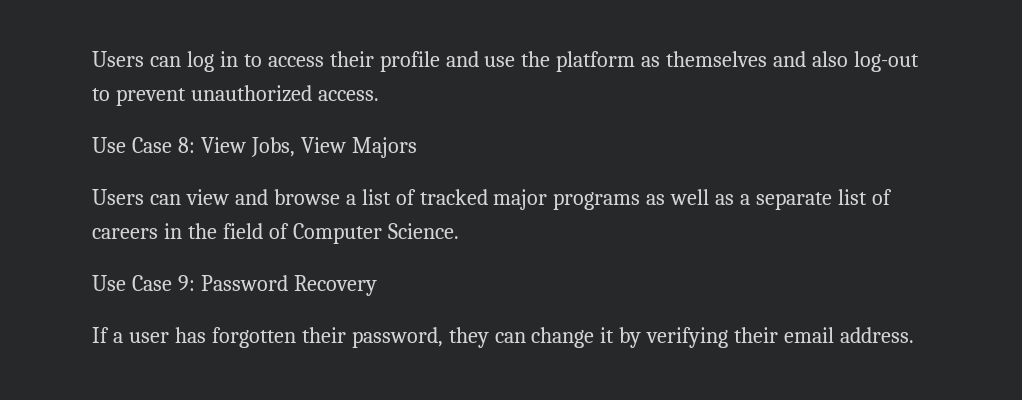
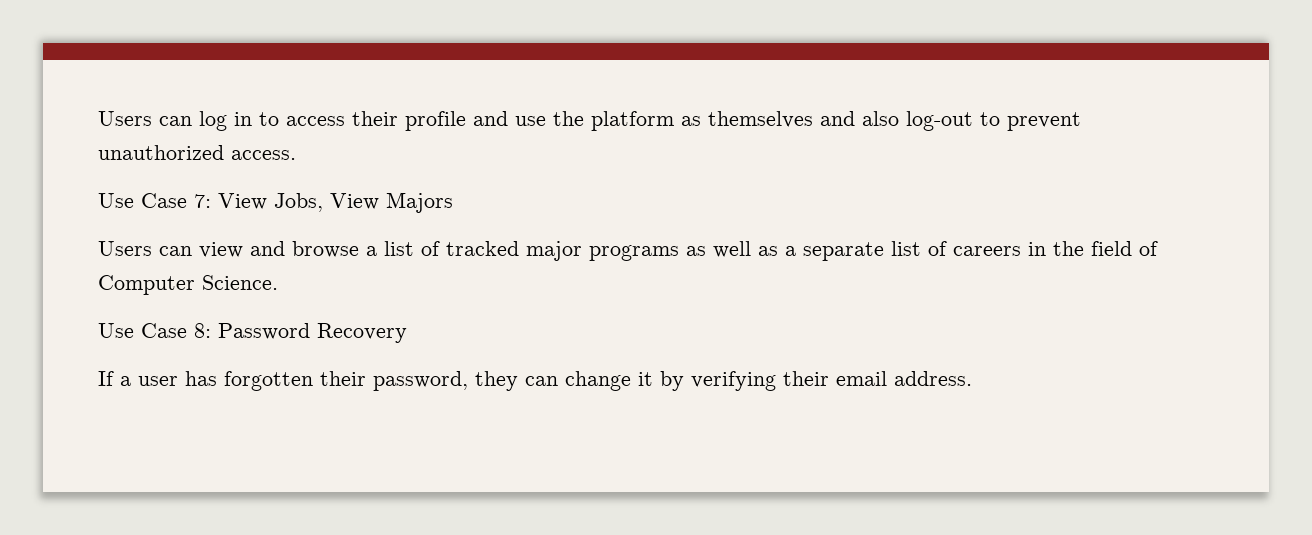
[177,137,195,153] 8: -> [194,194,211,208] 7:
[177,275,195,291] 9: -> [194,323,211,338] 8:

